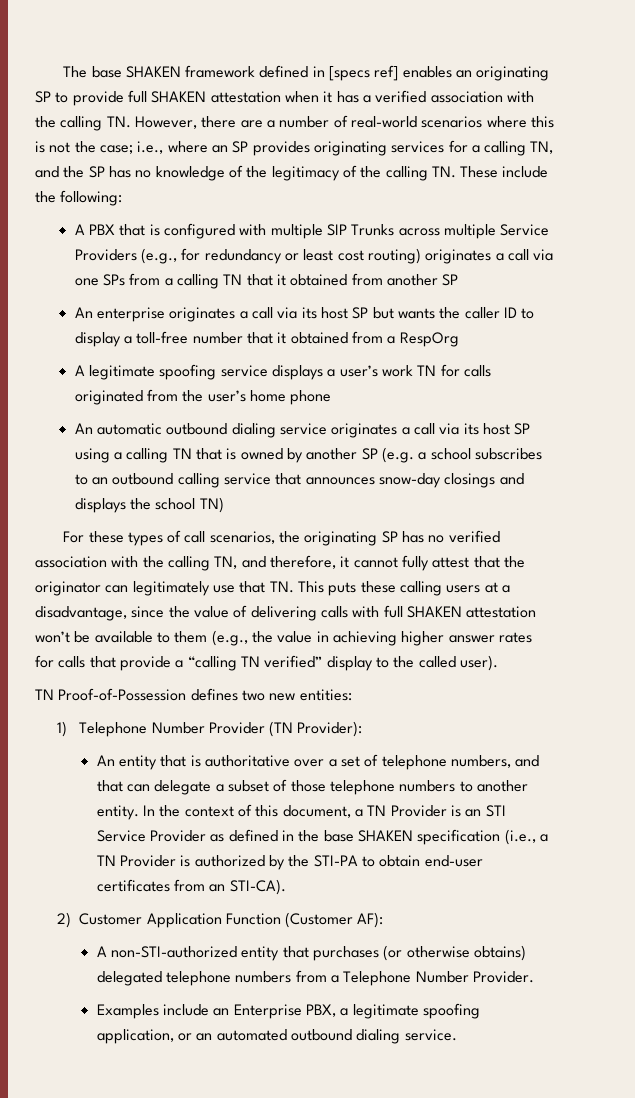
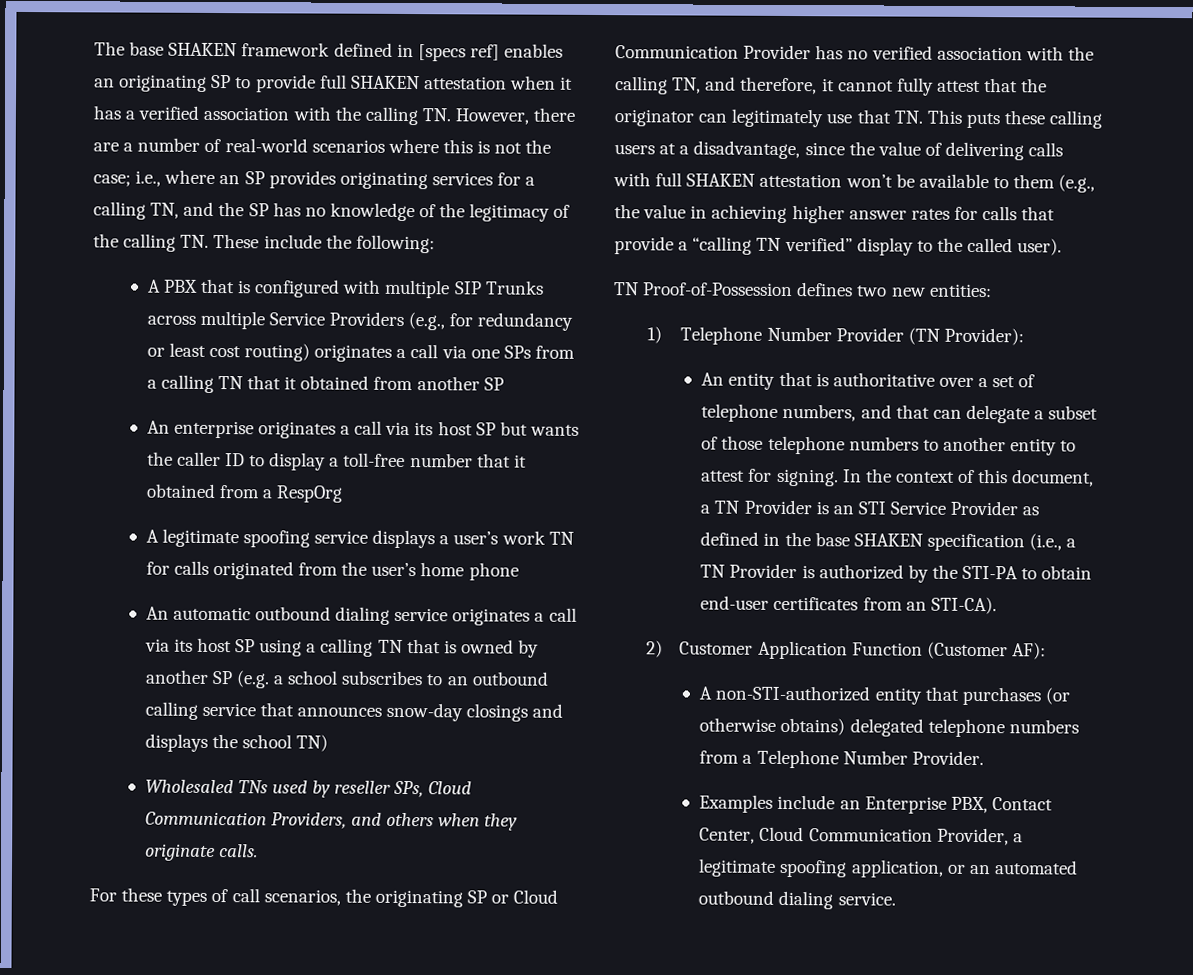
(224, 505) none -> [144,779,473,798] [144,811,519,831] [144,843,258,862] // Wholesaled TNs used by reseller SPs, Cloud Communication Providers, and others when they originate calls.
(398, 537) none -> [491,889,559,904] [615,44,812,60] or Cloud Communication Provider
[96,805,139,820] entity. -> [1010,438,1077,456] [701,468,839,487] entity to attest for signing.
(337, 1010) none -> [991,797,1053,811] [699,826,1009,846] Contact Center, Cloud Communication Provider,

